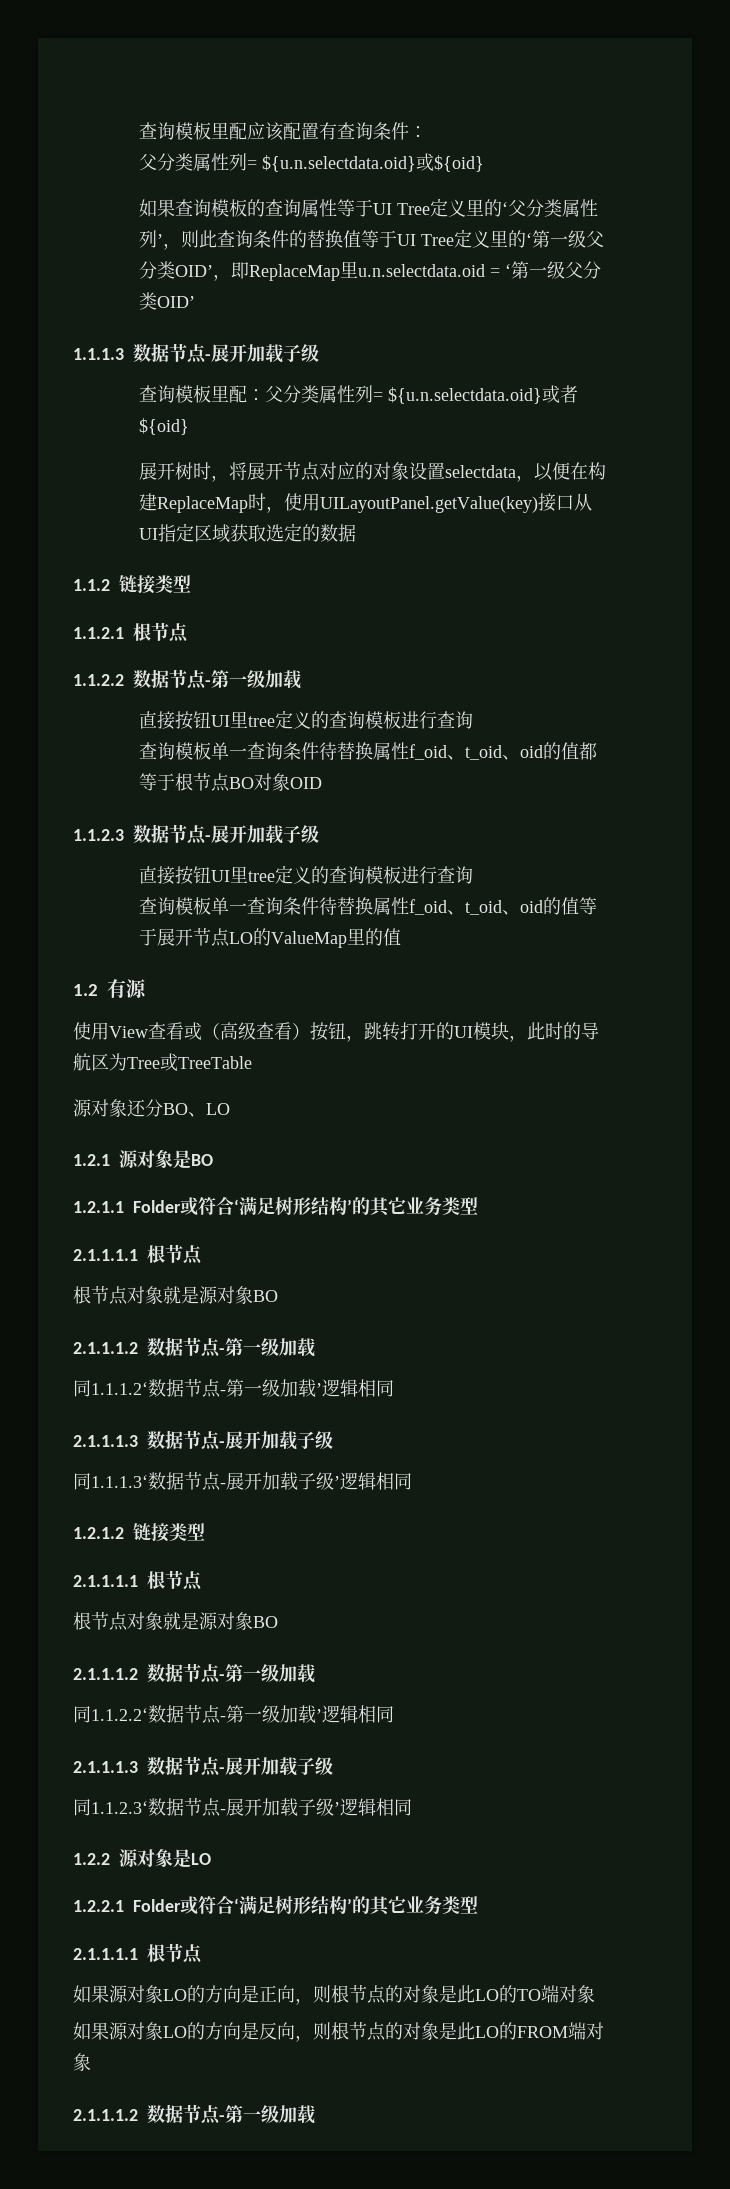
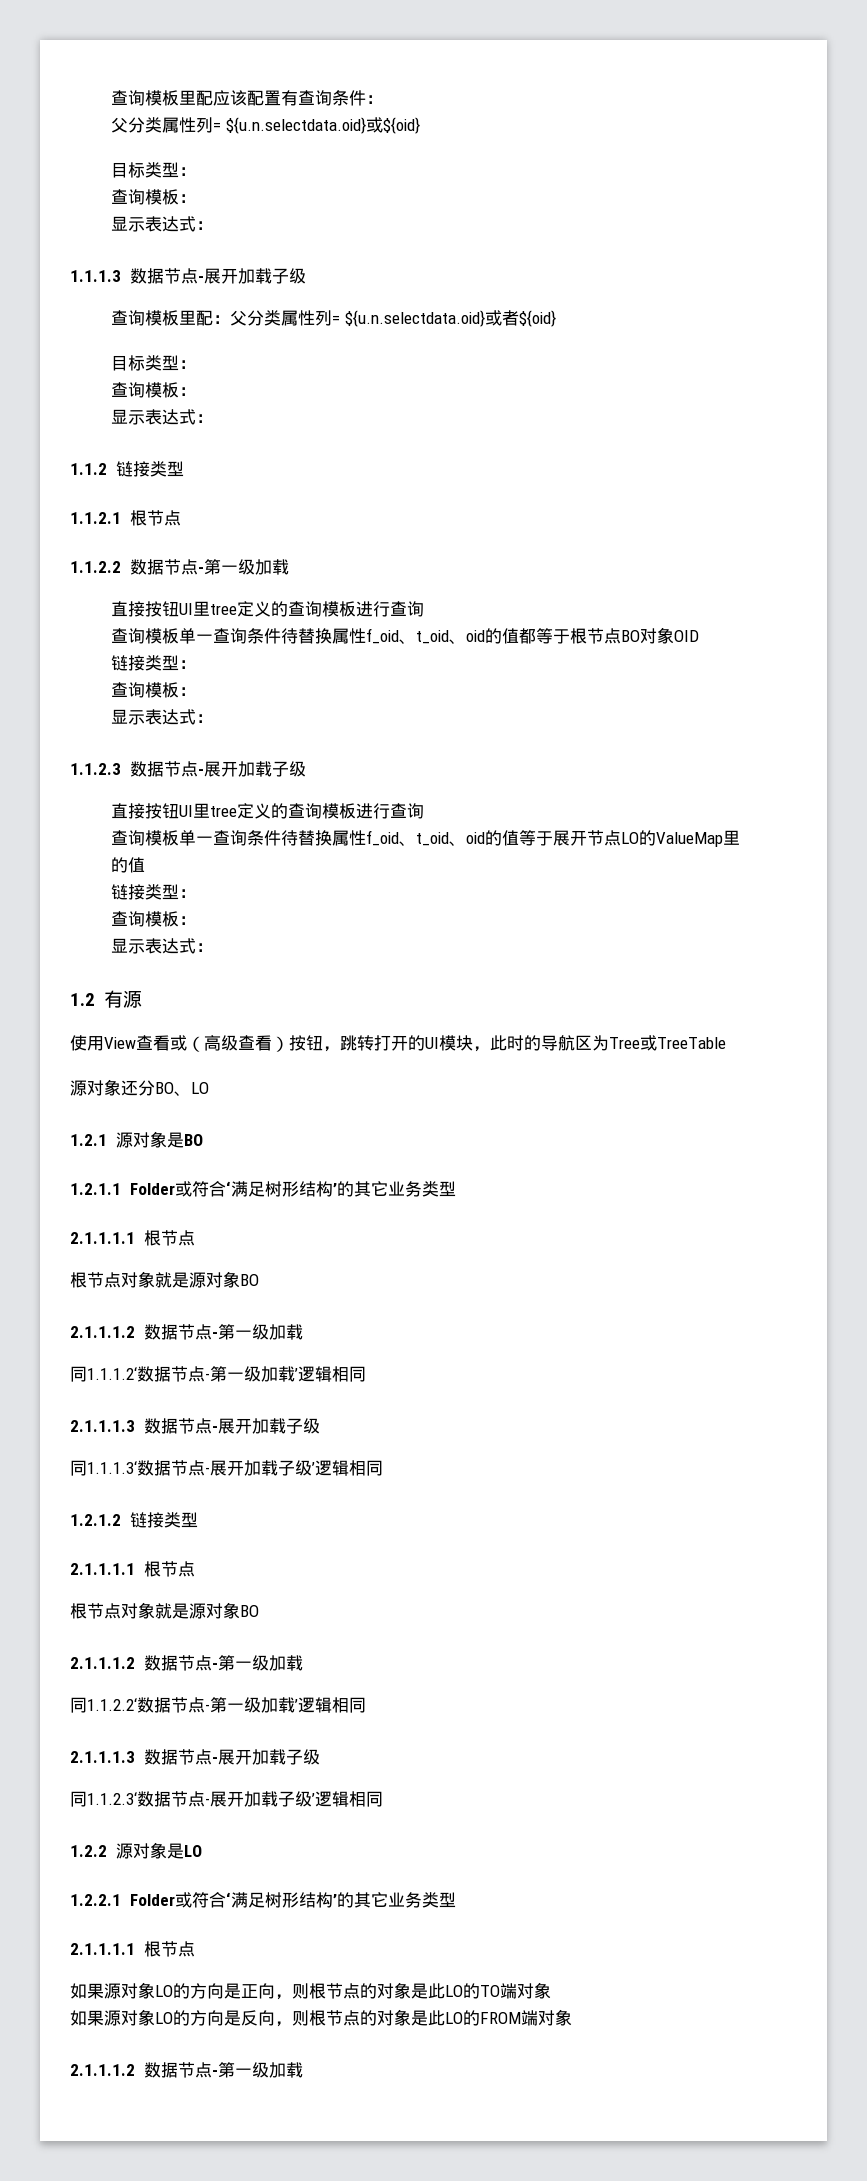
[139,198,599,217] [139,229,605,250] [139,261,602,281] [139,292,196,310] 如果查询模板的查询属性等于UI Tree定义里的‘父分类属性列’，则此查询条件的替换值等于UI Tree定义里的‘第一级父分类OID’，即ReplaceMap里u.n.selectdata.oid = ‘第一级父分类OID’ -> [110,162,196,178] [110,189,196,205] [110,216,213,232] 目标类型： // 查询模板： // 显示表达式：
[139,462,607,482] [139,493,593,513] [139,523,357,543] 展开树时，将展开节点对应的对象设置selectdata，以便在构建ReplaceMap时，使用UILayoutPanel.getValue(key)接口从UI指定区域获取选定的数据 -> [110,355,196,371] [110,382,196,398] [110,409,213,425] 目标类型： // 查询模板： // 显示表达式：
(323, 783) none -> [110,655,196,671] [110,682,196,698] [110,709,213,725] // 链接类型： // 查询模板： // 显示表达式：
(402, 937) none -> [110,884,196,900] [110,911,196,927] [110,938,213,954] // 链接类型： // 查询模板： // 显示表达式：

